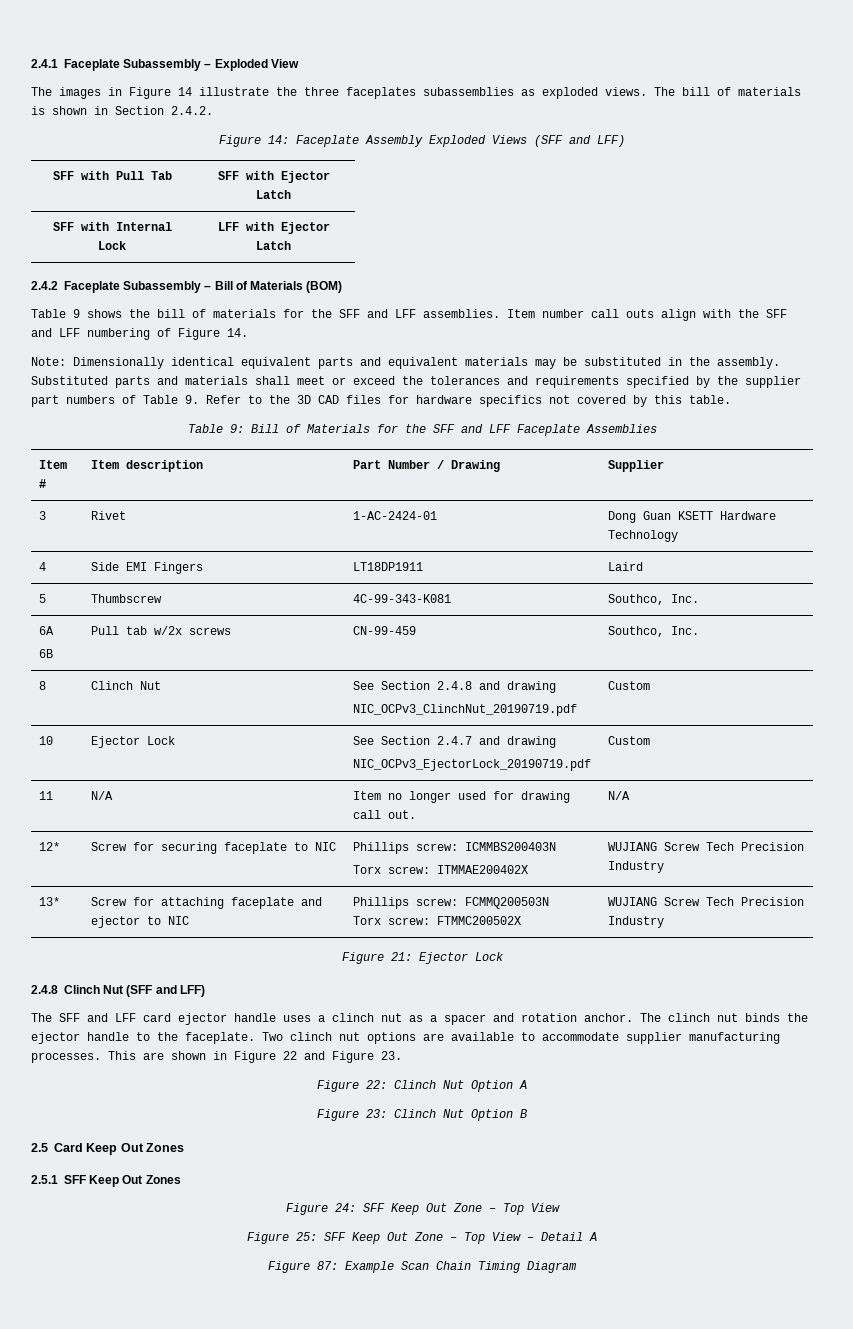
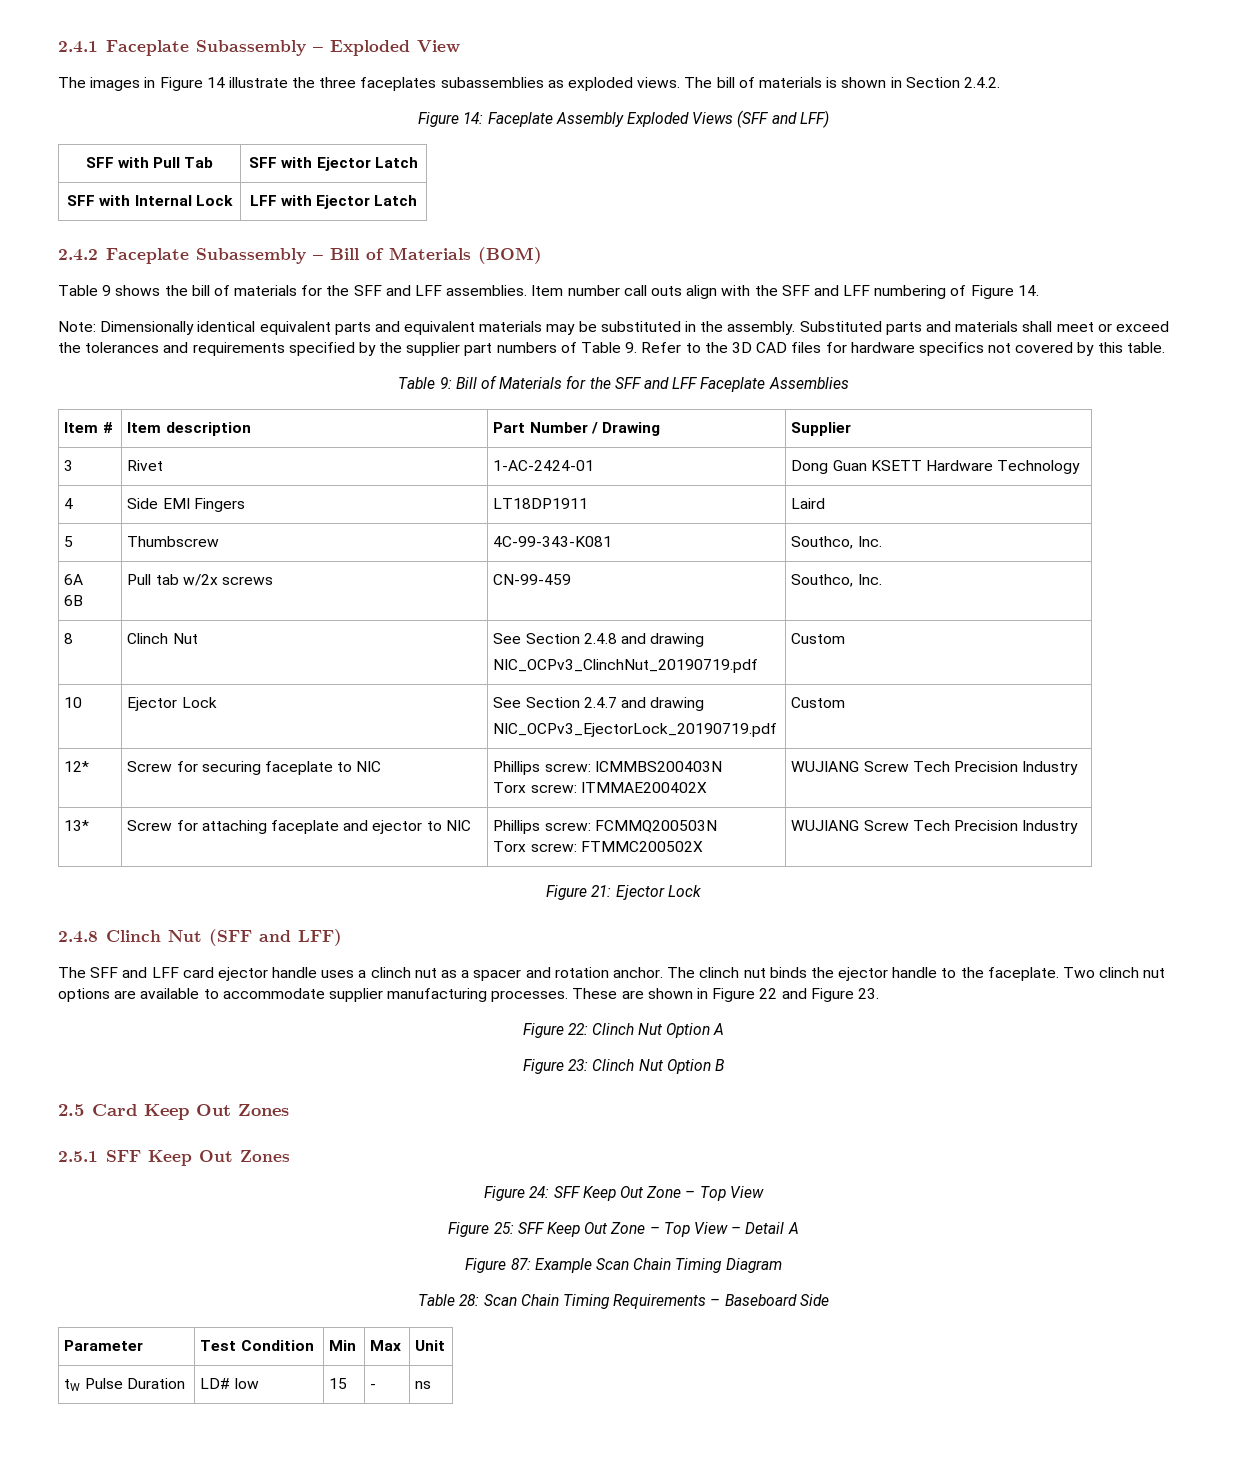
[38,791,53,800] [90,791,113,800] [352,791,570,803] [352,810,416,819] [607,791,630,800] // 11 | N/A | Item no longer used for drawing call out. | N/A -> (846, 702) none
[108,1051,136,1060] This -> [572,988,618,999] These
(576, 1267) none -> [418,1294,829,1309] [64,1340,144,1351] [200,1340,314,1351] [329,1340,357,1351] [370,1340,402,1351] [415,1340,446,1351] [64,1378,185,1391] [200,1378,259,1389] [329,1378,348,1389] [370,1384,377,1389] [415,1381,432,1389] // Table 28: Scan Chain Timing Requirements – Baseboard Side // Parameter | Test Condition | Min | Max | Unit // tW Pulse Duration | LD# low | 15 | - | ns

